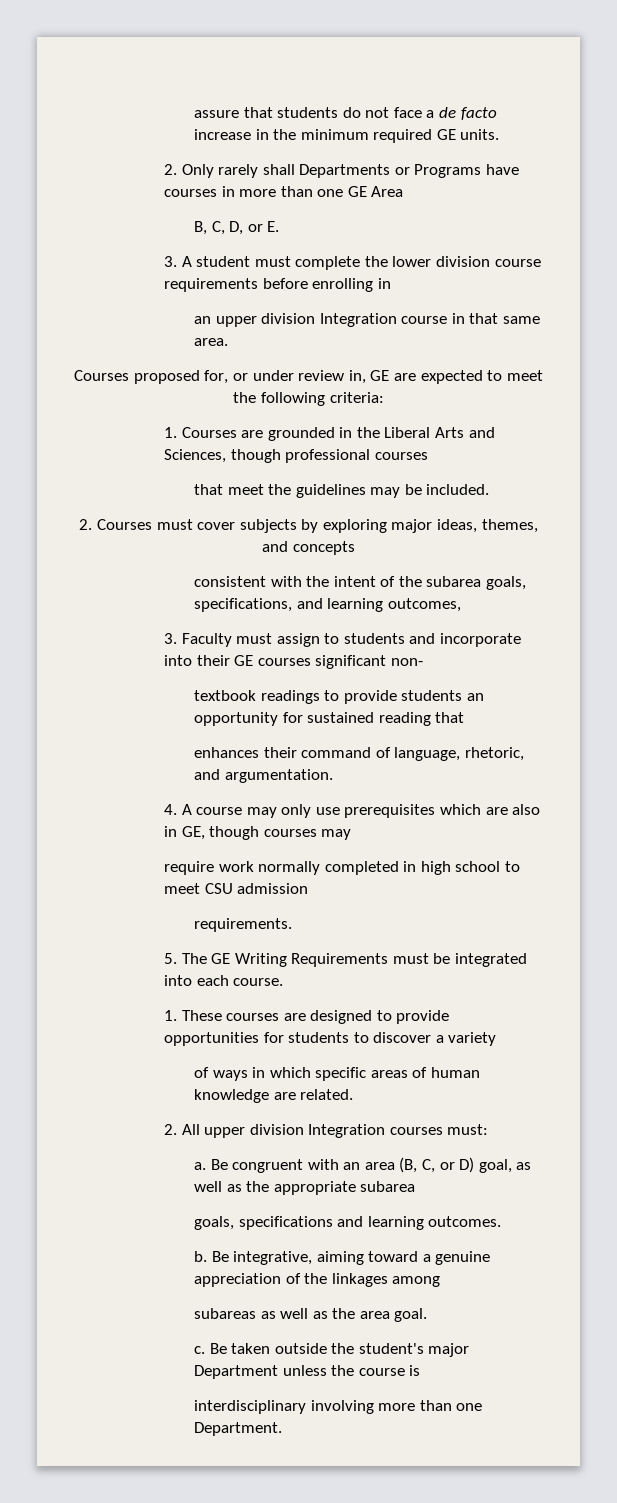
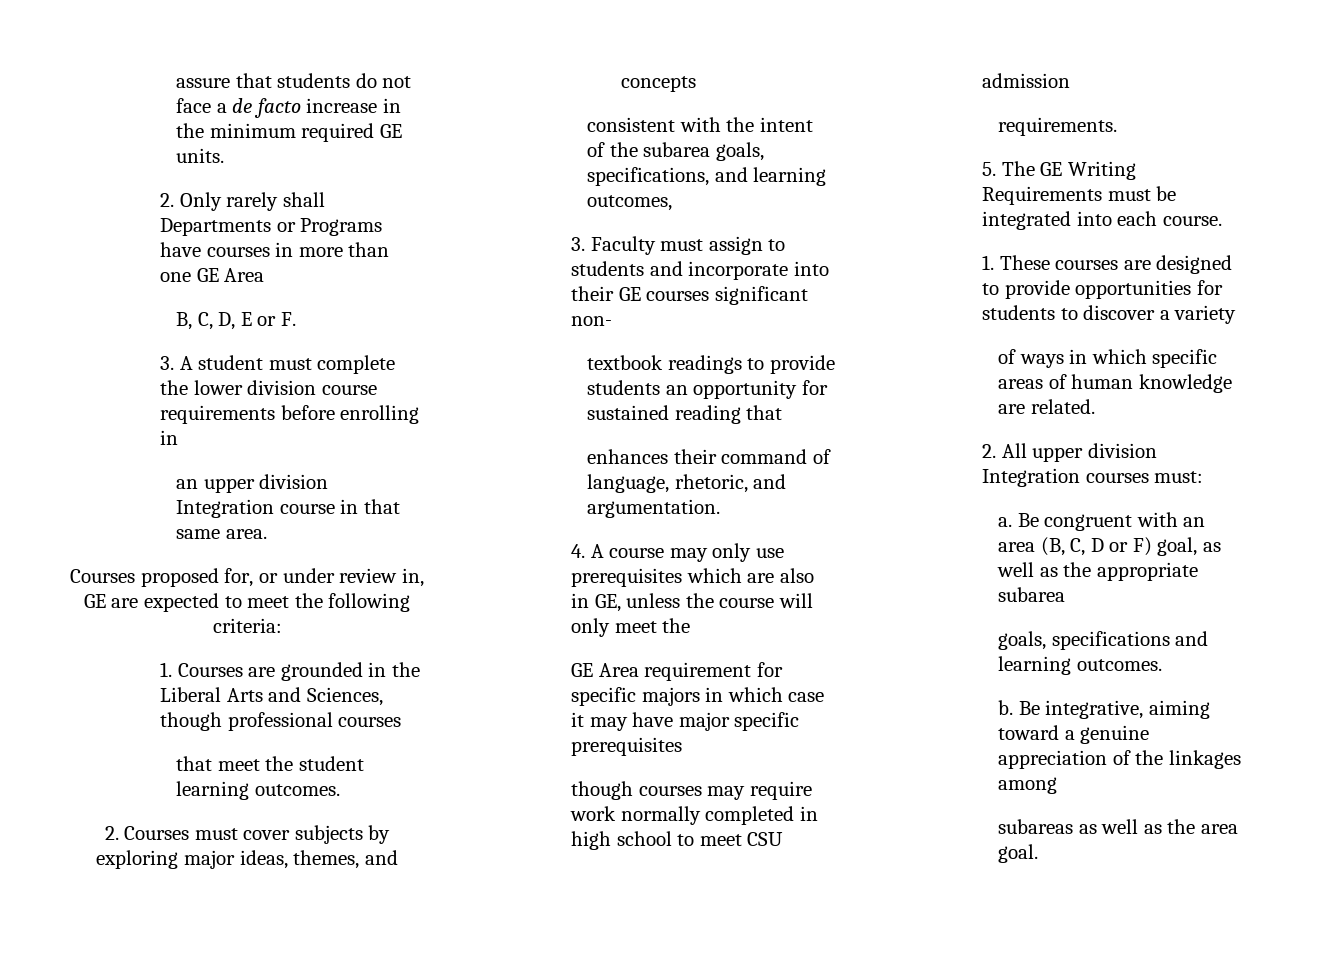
[247,221,280,232] or E. -> [240,312,296,326] E or F.
[295,484,490,498] guidelines may be included. -> [298,756,364,771] [176,781,340,800] student learning outcomes.
(205, 833) none -> [626,593,813,608] [571,618,691,637] [571,662,783,681] [571,687,825,706] [571,712,800,731] [571,737,683,756] unless the course will only meet the // GE Area requirement for specific majors in which case it may have major specific prerequisites //
(352, 834) // -> (746, 793) none
[439,1157,475,1173] or D) -> [1090,537,1152,556] D or F)
[193,1343,470,1357] [193,1365,421,1379] [193,1400,483,1414] [193,1422,282,1436] // c. Be taken outside the student's major Department unless the course is // interdisciplinary involving more than one Department. -> (1039, 853) none

